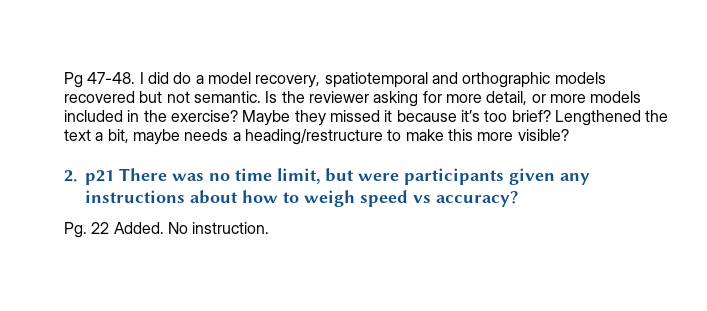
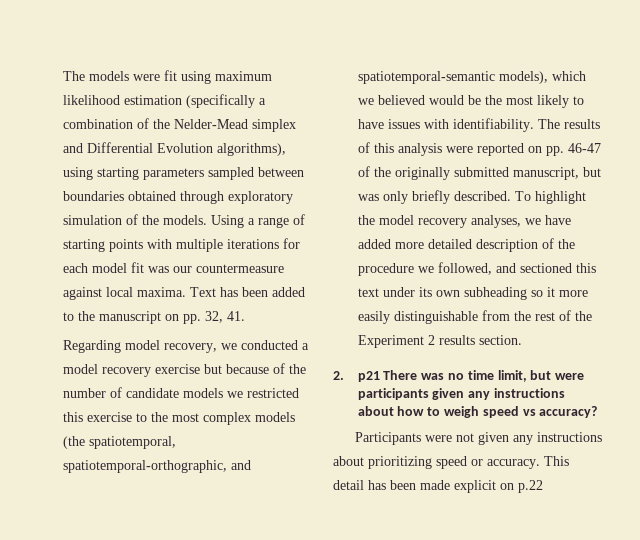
[64,72,606,88] [64,91,642,107] [64,110,669,126] [64,129,569,145] Pg 47-48. I did do a model recovery, spatiotemporal and orthographic models recovered but not semantic. Is the reviewer asking for more detail, or more models included in the exercise? Maybe they missed it because it’s too brief? Lengthened the text a bit, maybe needs a heading/restructure to make this more visible? -> [62,70,272,84] [62,94,266,108] [62,118,296,132] [62,142,286,156] [62,167,304,180] [62,191,293,204] [62,214,305,228] [62,238,300,252] [62,262,284,273] [62,287,305,300] [62,311,245,324] [62,340,309,353] [62,363,306,377] [62,387,299,398] [62,412,295,425] [62,436,176,449] [62,460,251,473] [357,71,586,84] [357,95,584,108] [357,118,600,132] [357,142,601,156] [357,166,601,180] [357,190,586,204] [357,215,571,228] [357,238,575,252] [357,262,596,276] [357,287,588,300] [357,310,592,324] [357,335,522,348] The models were fit using maximum likelihood estimation (specifically a combination of the Nelder-Mead simplex and Differential Evolution algorithms), using starting parameters sampled between boundaries obtained through exploratory simulation of the models. Using a range of starting points with multiple iterations for each model fit was our countermeasure against local maxima. Text has been added to the manuscript on pp. 32, 41. // Regarding model recovery, we conducted a model recovery exercise but because of the number of candidate models we restricted this exercise to the most complex models (the spatiotemporal, spatiotemporal-orthographic, and spatiotemporal-semantic models), which we believed would be the most likely to have issues with identifiability. The results of this analysis were reported on pp. 46-47 of the originally submitted manuscript, but was only briefly described. To highlight the model recovery analyses, we have added more detailed description of the procedure we followed, and sectioned this text under its own subheading so it more easily distinguishable from the rest of the Experiment 2 results section.
[64,222,270,238] Pg. 22 Added. No instruction. -> [354,432,602,445] [333,456,569,469] [333,480,543,493] Participants were not given any instructions about prioritizing speed or accuracy. This detail has been made explicit on p.22

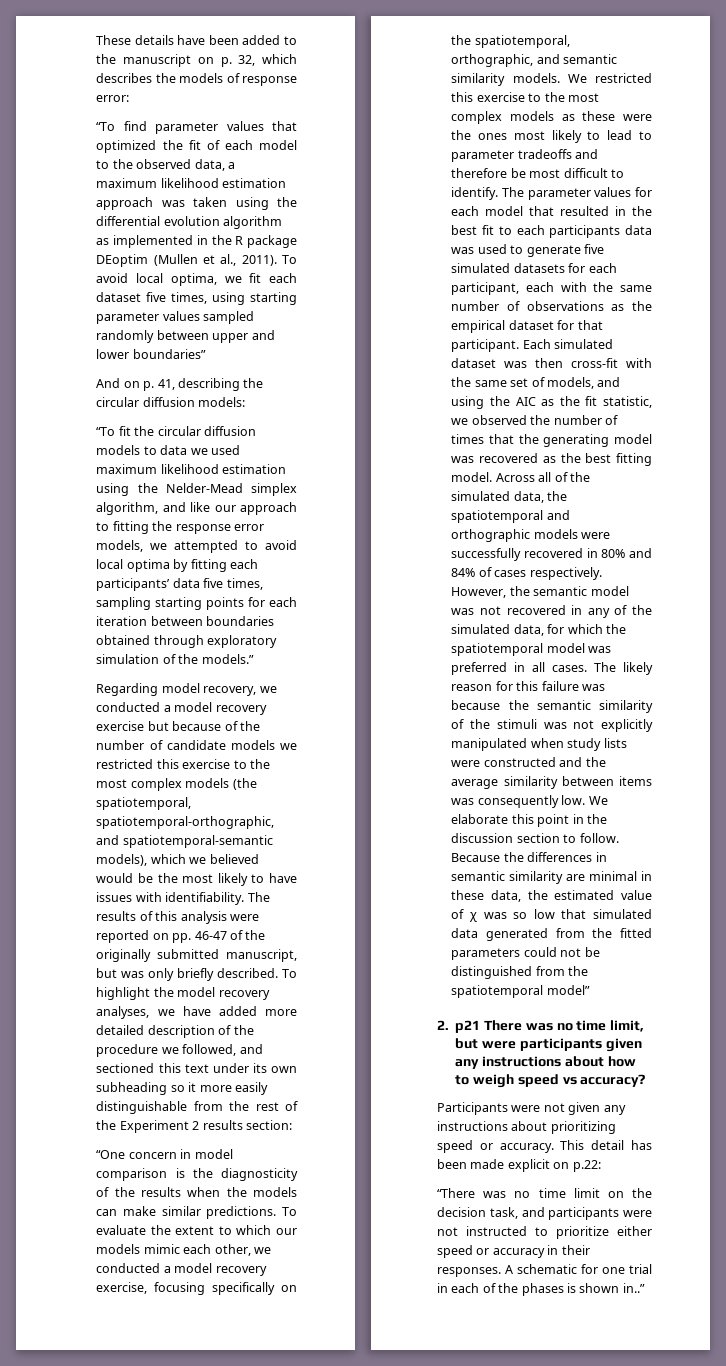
[62,70,272,84] [62,94,266,108] [62,118,296,132] [62,142,286,156] [62,167,254,180] The models were fit using maximum likelihood estimation (specifically a combination of the Nelder-Mead simplex and Differential Evolution algorithms), using starting parameters sampled -> [96,35,297,45] [96,54,297,67] [96,73,297,86] [96,95,130,102] [96,121,297,134] [96,140,297,153] [96,159,235,171] [96,178,287,188] [96,197,297,210] [96,216,283,229] [96,235,297,248] [96,254,297,267] [96,273,297,286] [96,292,297,305] [96,311,255,324] [96,330,275,343] [96,349,206,359] [96,378,264,391] [96,397,246,407] [96,426,256,436] [96,445,240,455] [96,464,287,474] [96,483,297,496] [96,502,297,515] [96,521,264,534] [96,540,297,553] [96,559,258,572] [96,578,263,591] [96,597,297,610] [96,616,148,626] These details have been added to the manuscript on p. 32, which describes the models of response error: // “To find parameter values that optimized the fit of each model to the observed data, a maximum likelihood estimation approach was taken using the differential evolution algorithm as implemented in the R package DEoptim (Mullen et al., 2011). To avoid local optima, we fit each dataset five times, using starting parameter values sampled randomly between upper and lower boundaries” // And on p. 41, describing the circular diffusion models: // “To fit the circular diffusion models to data we used maximum likelihood estimation using the Nelder-Mead simplex algorithm, and like our approach to fitting the response error models, we attempted to avoid local optima by fitting each participants’ data five times, sampling starting points for each iteration
[162,214,305,228] [62,238,300,252] [62,262,284,273] [62,287,305,300] [62,311,245,324] models. Using a range of starting points with multiple iterations for each model fit was our countermeasure against local maxima. Text has been added to the manuscript on pp. 32, 41. -> [201,654,254,664] models.”
[478,335,522,345] section. -> [245,1120,292,1130] [96,1149,233,1159] [96,1168,298,1181] [96,1187,297,1197] [96,1206,297,1219] [96,1225,297,1235] [96,1244,271,1256] [96,1263,267,1276] [96,1282,297,1295] [451,35,570,48] [451,54,618,67] [451,73,652,86] [451,92,599,102] [451,111,652,124] [451,130,652,143] [451,149,599,162] [451,168,624,178] [451,187,652,200] [451,206,652,216] [451,225,652,238] [451,244,604,257] [451,263,617,273] [451,282,652,295] [451,301,652,311] [451,320,603,333] [451,339,614,352] [451,358,652,368] [451,377,621,389] [451,396,652,409] [451,415,618,425] [451,434,652,447] [451,453,652,466] [451,472,590,482] [451,491,568,503] [451,510,570,523] [451,529,611,542] [451,548,652,561] [451,567,602,580] [451,586,629,598] [451,605,652,618] [451,624,626,636] [451,643,612,656] [451,662,653,675] [451,681,605,691] [451,700,653,713] [451,719,653,732] [451,738,627,751] [451,757,606,767] [451,776,652,789] [451,795,608,808] [451,814,607,827] [451,833,619,843] [451,852,607,862] [451,871,652,884] [451,890,652,902] [451,909,652,922] [451,928,652,941] [451,947,600,960] [451,966,589,979] [451,985,590,998] section: // “One concern in model comparison is the diagnosticity of the results when the models can make similar predictions. To evaluate the extent to which our models mimic each other, we conducted a model recovery exercise, focusing specifically on the spatiotemporal, orthographic, and semantic similarity models. We restricted this exercise to the most complex models as these were the ones most likely to lead to parameter tradeoffs and therefore be most difficult to identify. The parameter values for each model that resulted in the best fit to each participants data was used to generate five simulated datasets for each participant, each with the same number of observations as the empirical dataset for that participant. Each simulated dataset was then cross-fit with the same set of models, and using the AIC as the fit statistic, we observed the number of times that the generating model was recovered as the best fitting model. Across all of the simulated data, the spatiotemporal and orthographic models were successfully recovered in 80% and 84% of cases respectively. However, the semantic model was not recovered in any of the simulated data, for which the spatiotemporal model was preferred in all cases. The likely reason for this failure was because the semantic similarity of the stimuli was not explicitly manipulated when study lists were constructed and the average similarity between items was consequently low. We elaborate this point in the discussion section to follow. Because the differences in semantic similarity are minimal in these data, the estimated value of χ was so low that simulated data generated from the fitted parameters could not be distinguished from the spatiotemporal model”
[518,480,543,493] p.22 -> [572,1160,601,1172] [437,1188,652,1198] [437,1207,652,1220] [437,1226,652,1239] [437,1245,590,1258] [437,1264,652,1277] [437,1283,645,1296] p.22: // “There was no time limit on the decision task, and participants were not instructed to prioritize either speed or accuracy in their responses. A schematic for one trial in each of the phases is shown in..”

